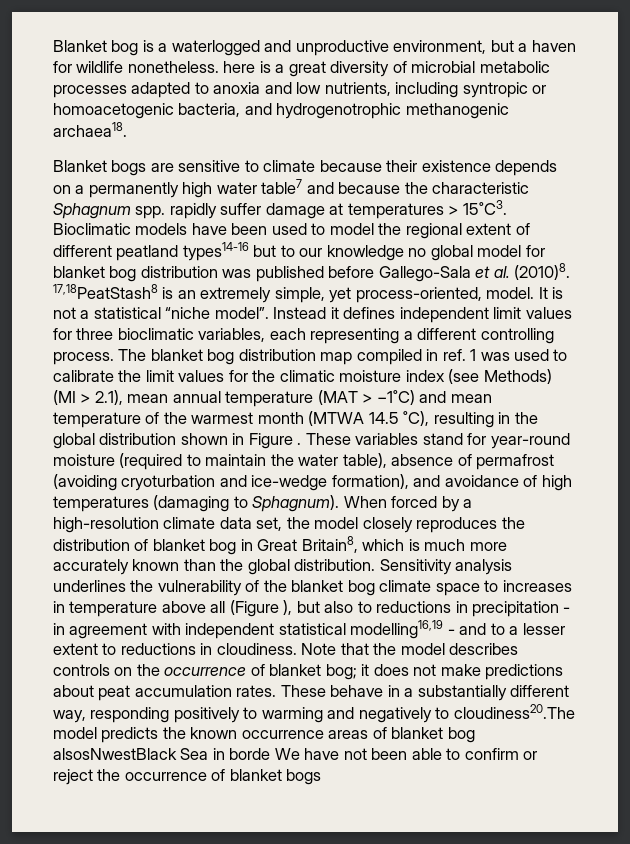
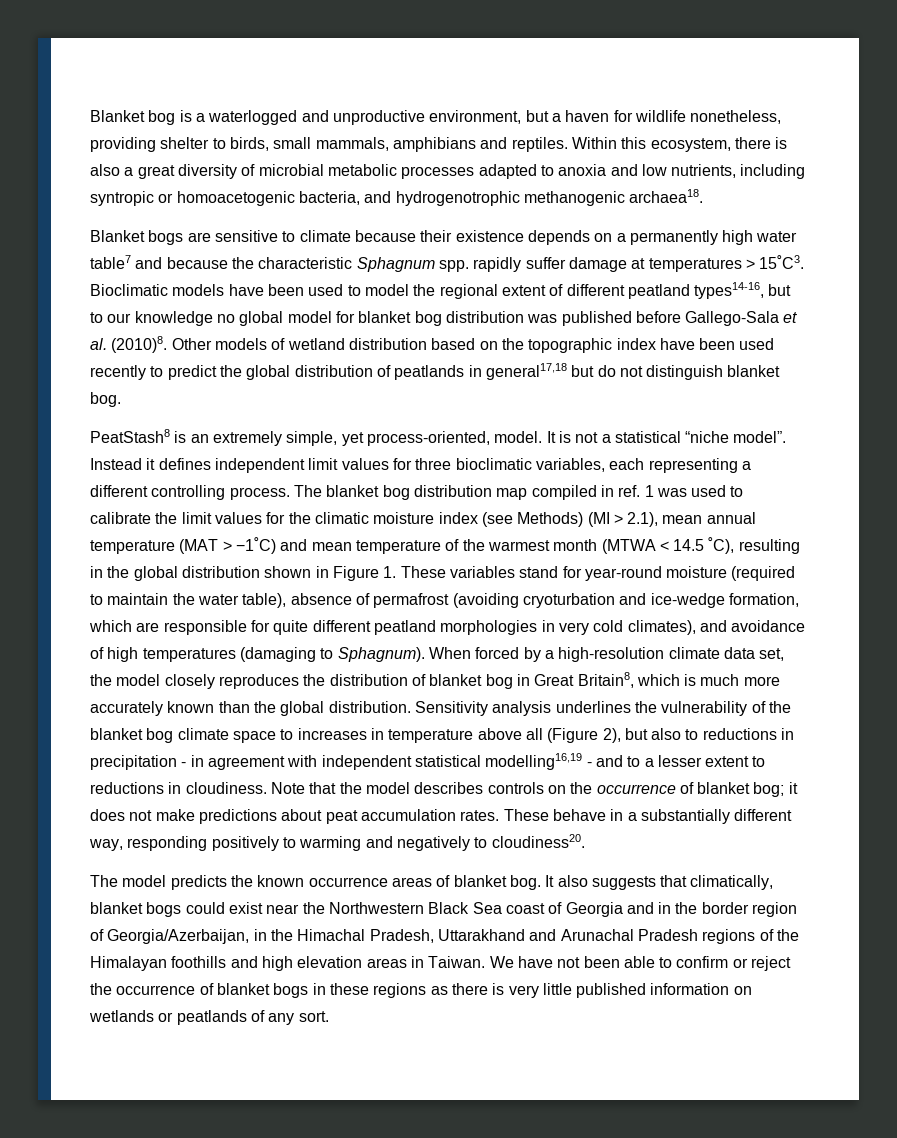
[127,61,271,73] nonetheless. here is -> [690,110,782,124] [90,137,788,152] [90,164,120,176] nonetheless, providing shelter to birds, small mammals, amphibians and reptiles. Within this ecosystem, there is also
[182,242,249,261] types14-16 -> [694,282,765,299] types14-16,
[53,284,158,299] 17,18PeatStash8 -> [171,338,775,353] [90,363,781,380] [90,392,121,407] [90,429,170,443] Other models of wetland distribution based on the topographic index have been used recently to predict the global distribution of peatlands in general17,18 but do not distinguish blanket bog. // PeatStash8
(365, 418) none -> [659,541,669,551] <
[297,443,302,445] . -> [383,566,397,578] 1.
[331,474,409,489] formation), -> [728,593,799,607] [89,620,696,635] formation, which are responsible for quite different peatland morphologies in very cold climates),
[283,600,293,615] ), -> [602,728,621,743] 2),
[453,704,575,719] cloudiness20.The -> [491,834,585,848] [90,875,118,887] cloudiness20. // The
[447,727,475,743] [53,748,271,760] bog alsosNwestBlack Sea in borde -> [509,875,774,890] [90,902,798,917] [90,929,799,944] [90,956,486,971] bog. It also suggests that climatically, blanket bogs could exist near the Northwestern Black Sea coast of Georgia and in the border region of Georgia/Azerbaijan, in the Himachal Pradesh, Uttarakhand and Arunachal Pradesh regions of the Himalayan foothills and high elevation areas in Taiwan.
(322, 777) none -> [312,983,752,998] [89,1010,329,1025] in these regions as there is very little published information on wetlands or peatlands of any sort.

